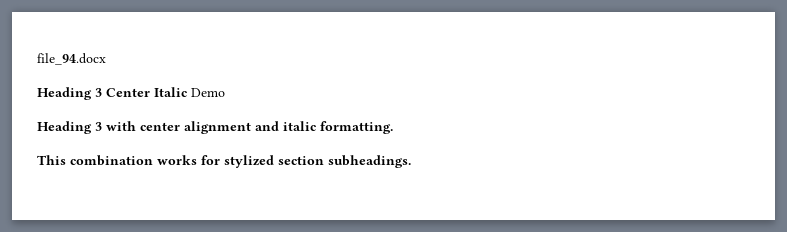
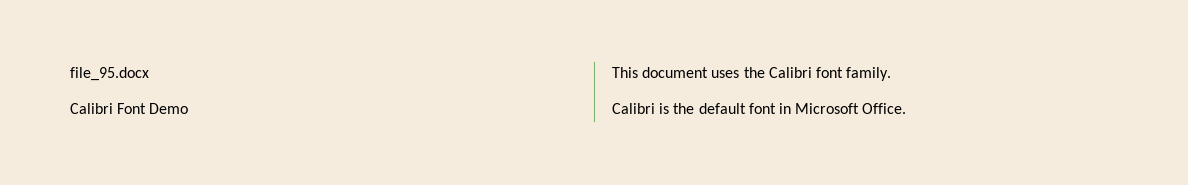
[37,53,106,65] [37,87,225,100] [37,121,393,134] [37,155,411,168] file_94.docx // Heading 3 Center Italic Demo // Heading 3 with center alignment and italic formatting. // This combination works for stylized section subheadings. -> [70,67,149,81] [70,103,189,114] [612,67,892,81] [612,103,907,114] file_95.docx // Calibri Font Demo // This document uses the Calibri font family. // Calibri is the default font in Microsoft Office.

